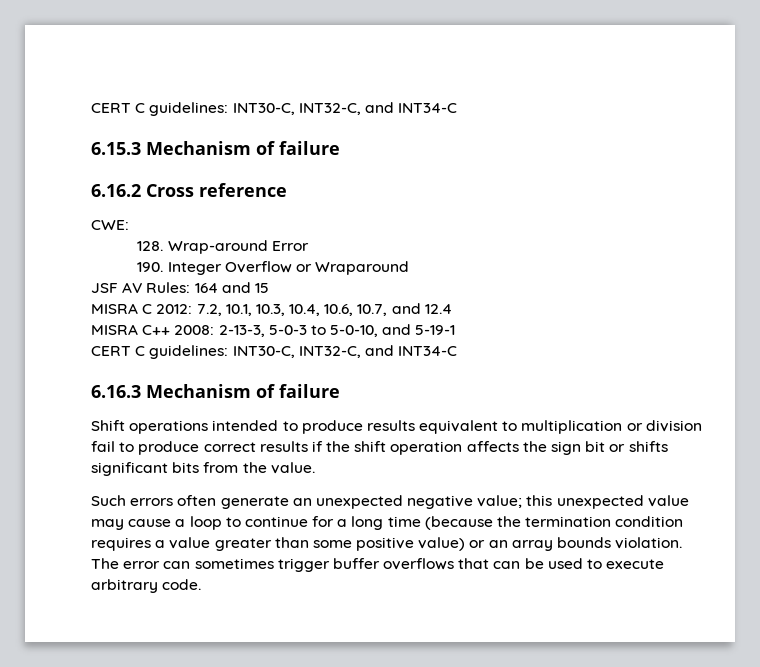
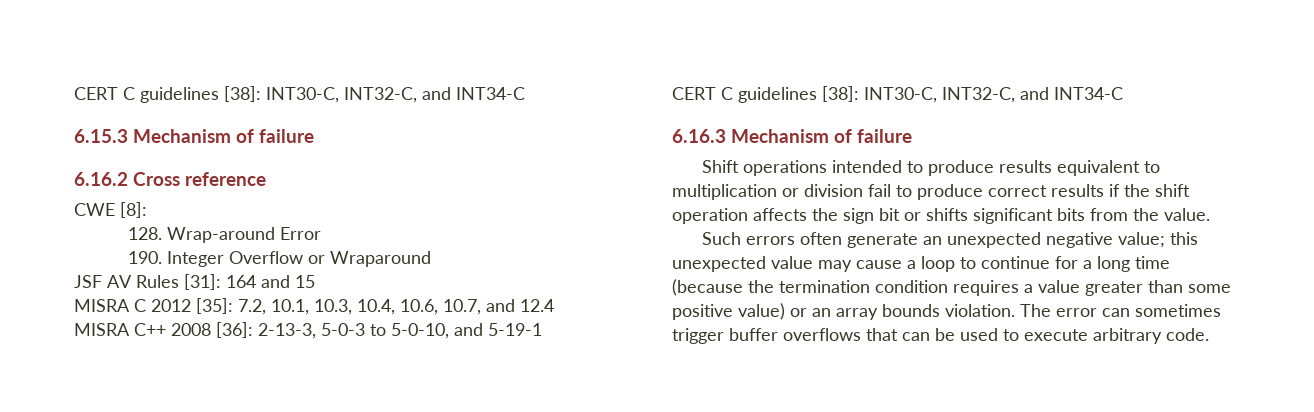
[91,102,229,116] CERT C guidelines: -> [74,86,261,103] CERT C guidelines [38]:
[91,220,129,230] CWE: -> [74,202,147,218] CWE [8]:
[146,282,191,293] Rules: -> [136,274,221,290] Rules [31]:
[156,304,193,314] 2012: -> [151,298,233,314] 2012 [35]:
[174,325,215,335] 2008: -> [171,322,253,338] 2008 [36]:
[149,345,229,359] guidelines: -> [738,86,859,103] guidelines [38]:

